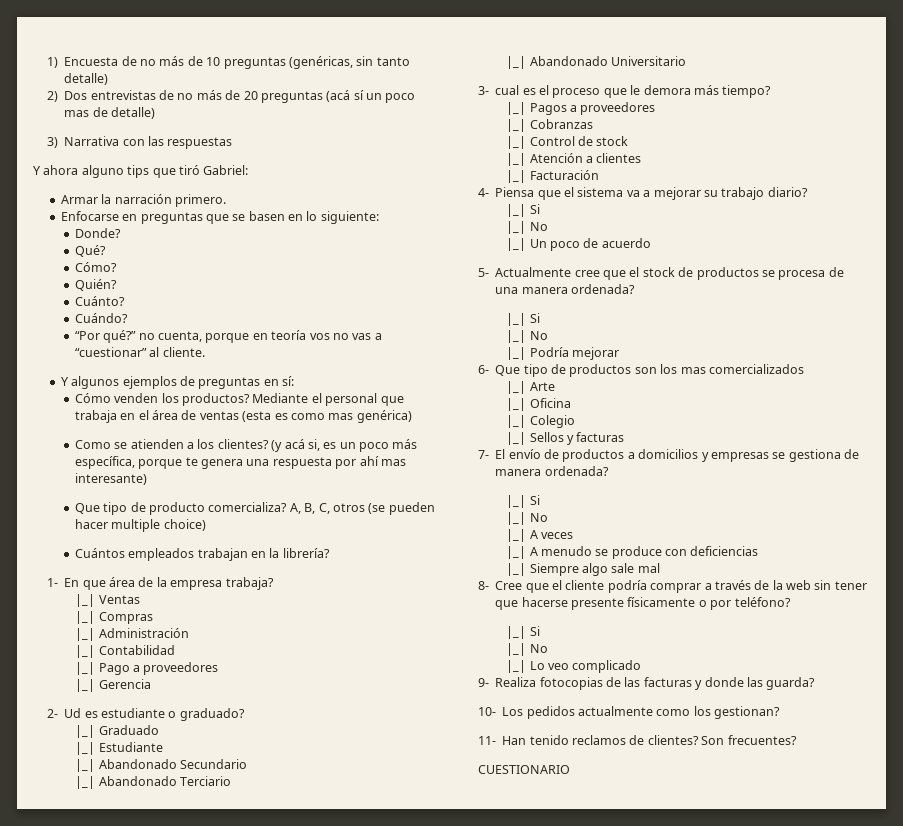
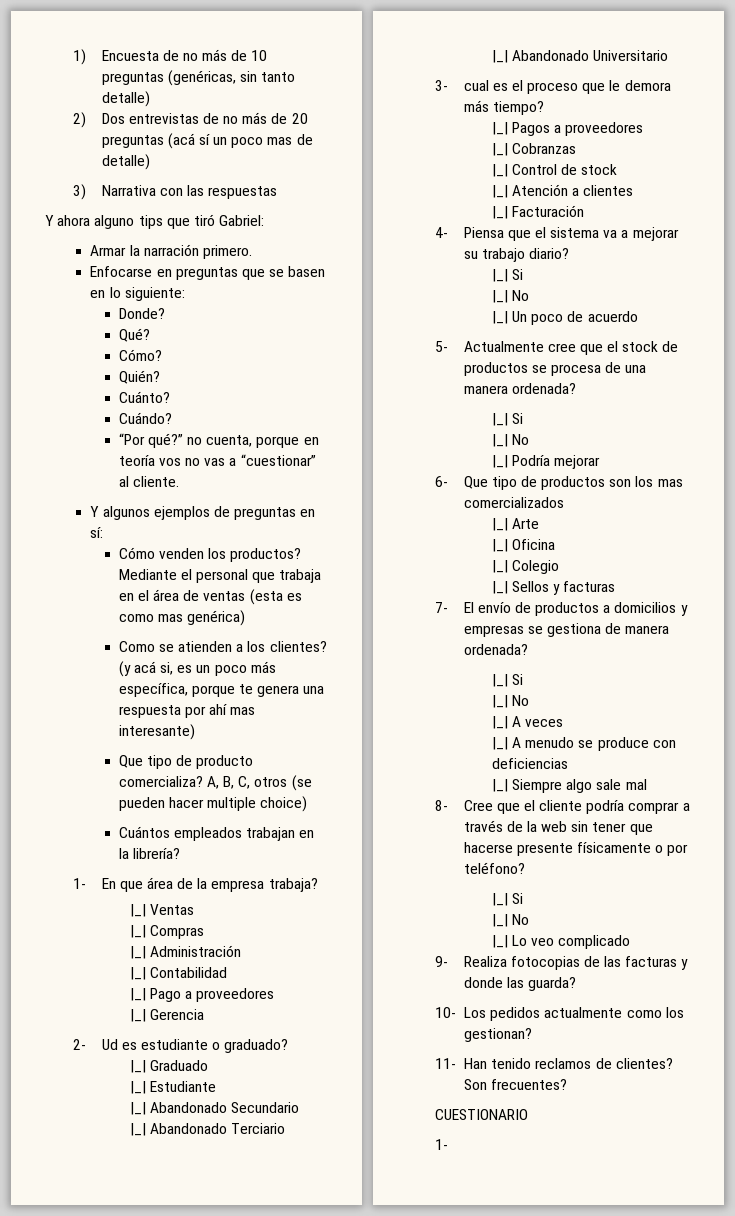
(571, 769) none -> [435,1139,449,1150] // 1-

